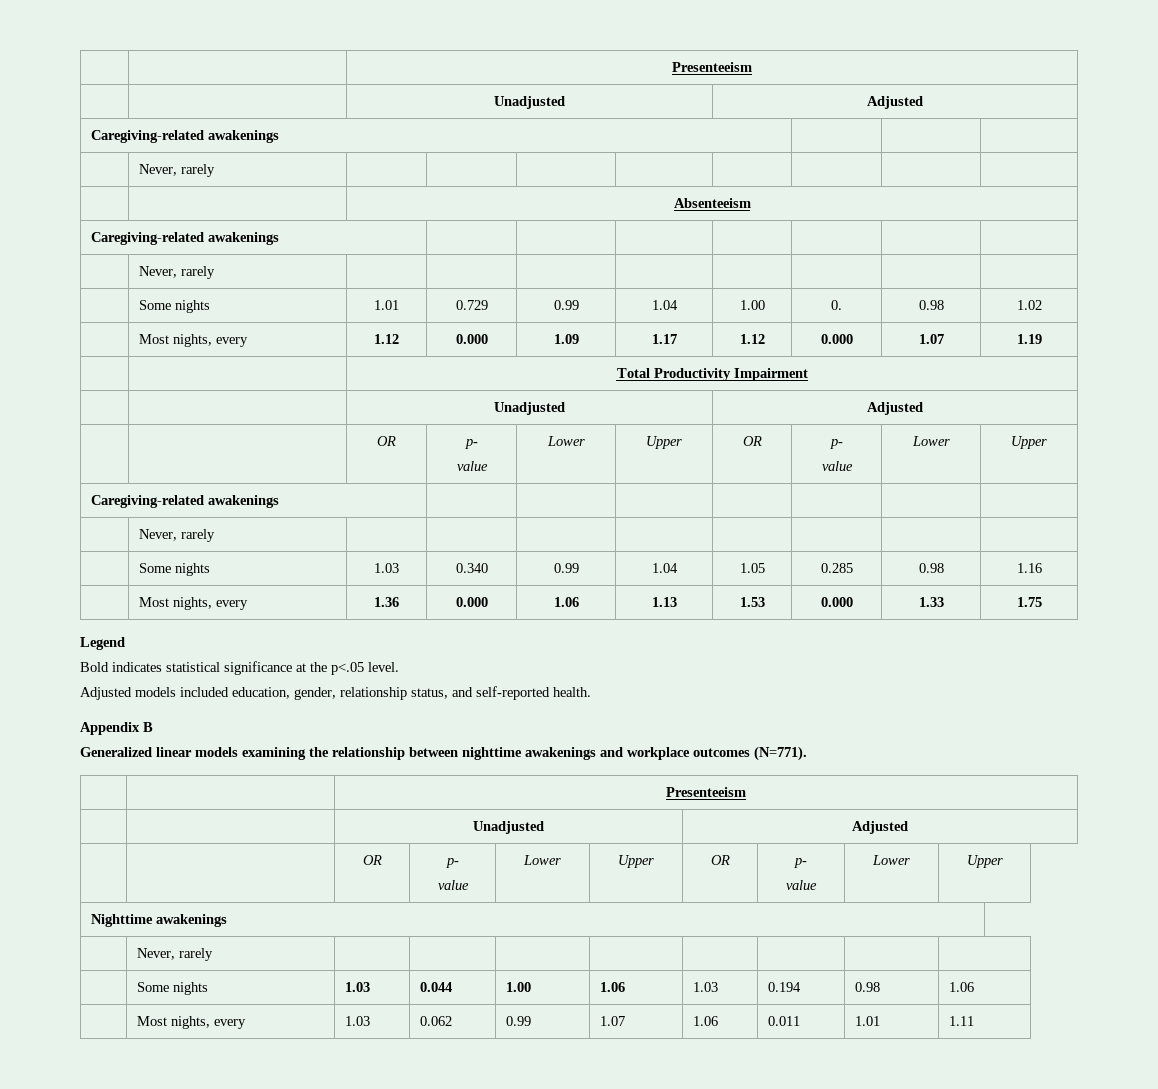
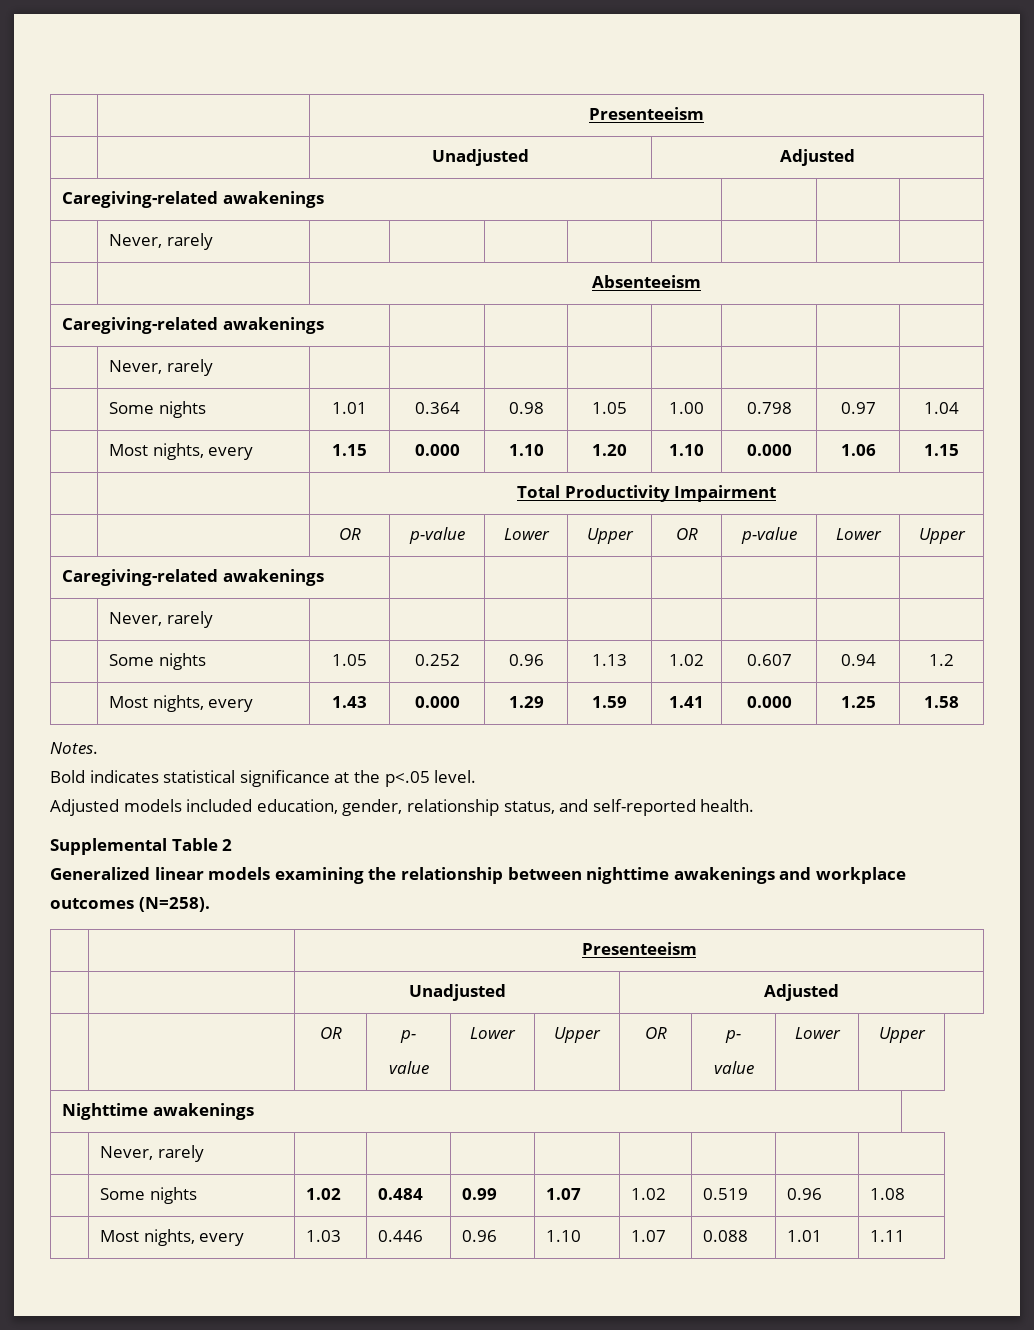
[455,300,488,310] [553,300,579,310] [651,300,678,310] [739,300,765,310] [831,300,842,310] [918,300,944,310] [1016,300,1042,310] [139,334,249,347] [374,334,399,344] [455,334,488,344] [553,334,579,344] [651,334,677,344] [739,334,765,344] [820,334,853,344] [918,334,944,344] [1016,334,1042,344] 0.729 | 0.99 | 1.04 | 1.00 | 0. | 0.98 | 1.02 // | Most nights, every | 1.12 | 0.000 | 1.09 | 1.17 | 1.12 | 0.000 | 1.07 | 1.19 -> [414,402,460,414] [508,402,544,414] [592,402,627,414] [669,402,704,414] [746,402,792,414] [840,402,876,414] [924,402,959,414] [109,443,254,460] [332,444,367,456] [414,444,460,456] [508,444,544,456] [592,444,627,456] [669,444,704,456] [746,444,792,456] [840,444,876,456] [924,444,959,456] 0.364 | 0.98 | 1.05 | 1.00 | 0.798 | 0.97 | 1.04 // | Most nights, every | 1.15 | 0.000 | 1.10 | 1.20 | 1.10 | 0.000 | 1.06 | 1.15
[493,402,565,415] [867,402,923,415] [377,436,396,446] [464,439,478,449] [456,461,488,471] [546,436,585,446] [646,436,682,449] [742,436,762,446] [829,439,843,449] [821,461,853,471] // | | Unadjusted | Adjusted // | | OR | p- // value | Lower | Upper | OR | p- // value -> [338,528,361,540] [408,527,465,544] [503,528,550,540] [586,528,634,544] [675,528,698,540] [740,527,797,544] // | | OR | p-value | Lower | Upper | OR | p-value
[374,563,399,573] [455,563,488,573] [553,563,579,573] [651,563,678,573] [739,563,765,573] [820,563,853,573] [918,563,944,573] [1016,563,1042,573] [139,597,249,610] [374,597,399,607] [455,597,488,607] [553,597,579,607] [651,597,677,607] [739,597,765,607] [820,597,853,607] [918,597,944,607] [1016,597,1042,607] [80,637,125,650] 1.03 | 0.340 | 0.99 | 1.04 | 1.05 | 0.285 | 0.98 | 1.16 // | Most nights, every | 1.36 | 0.000 | 1.06 | 1.13 | 1.53 | 0.000 | 1.33 | 1.75 // Legend -> [332,654,367,666] [414,654,460,666] [508,654,544,666] [592,654,627,666] [669,654,704,666] [746,654,792,666] [840,654,876,666] [929,654,954,666] [109,695,254,712] [332,696,367,708] [414,696,460,708] [508,696,544,708] [592,696,627,708] [669,696,704,708] [746,696,792,708] [840,696,876,708] [924,696,959,708] [50,742,98,754] 1.05 | 0.252 | 0.96 | 1.13 | 1.02 | 0.607 | 0.94 | 1.2 // | Most nights, every | 1.43 | 0.000 | 1.29 | 1.59 | 1.41 | 0.000 | 1.25 | 1.58 // Notes.
[80,722,153,735] Appendix B -> [50,838,233,855] Supplemental Table 2
[754,746,807,761] (N=771). -> [138,897,210,912] (N=258).
[345,982,371,992] [420,982,453,992] [506,982,532,992] [600,982,626,992] [693,982,719,992] [768,982,802,992] [855,982,881,992] [949,982,975,992] 1.03 | 0.044 | 1.00 | 1.06 | 1.03 | 0.194 | 0.98 | 1.06 -> [306,1188,342,1200] [378,1188,424,1200] [462,1188,498,1200] [546,1188,582,1200] [631,1188,667,1200] [703,1188,749,1200] [787,1188,823,1200] [870,1188,906,1200] 1.02 | 0.484 | 0.99 | 1.07 | 1.02 | 0.519 | 0.96 | 1.08
[420,1016,453,1026] [506,1016,532,1026] [600,1016,626,1026] [693,1016,719,1026] [768,1016,801,1026] 0.062 | 0.99 | 1.07 | 1.06 | 0.011 -> [378,1230,424,1242] [462,1230,498,1242] [546,1230,582,1242] [631,1230,667,1242] [703,1230,749,1242] 0.446 | 0.96 | 1.10 | 1.07 | 0.088

